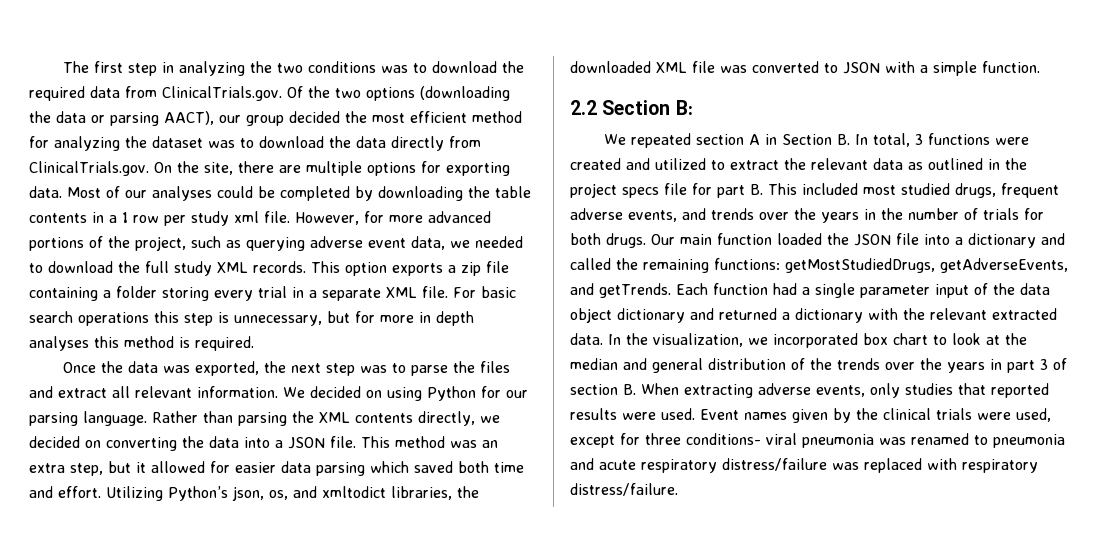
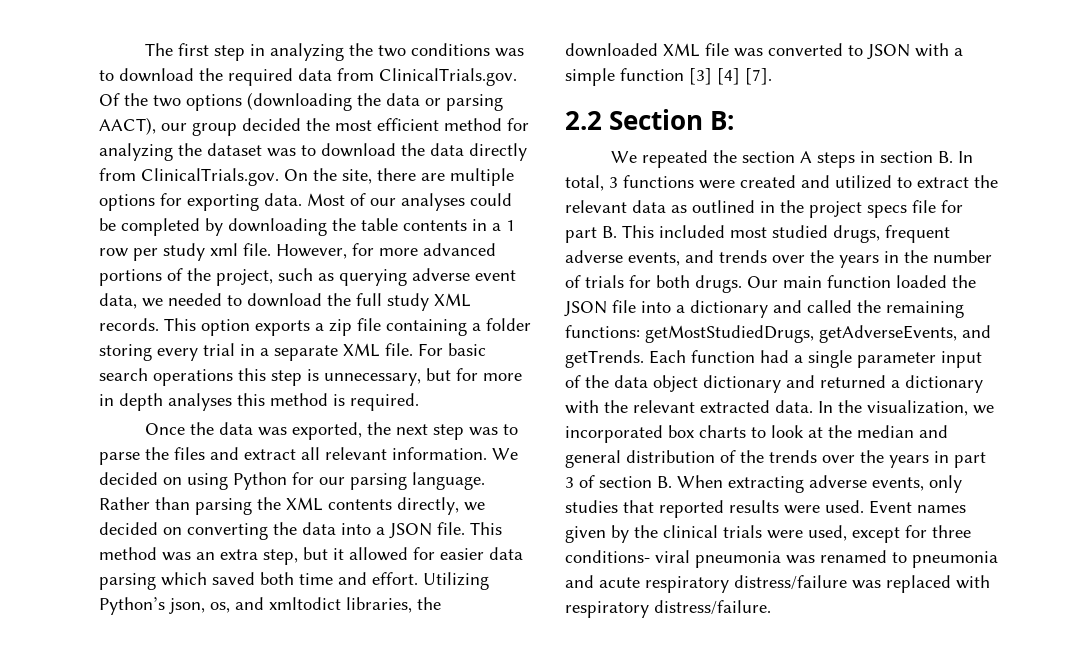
[982,61,1040,73] function. -> [620,68,772,85] function [3] [4] [7].
(692, 140) none -> [712,150,737,163] the
[765,134,833,145] in Section -> [816,151,933,168] steps in section
[893,333,928,345] chart -> [699,425,746,438] charts

